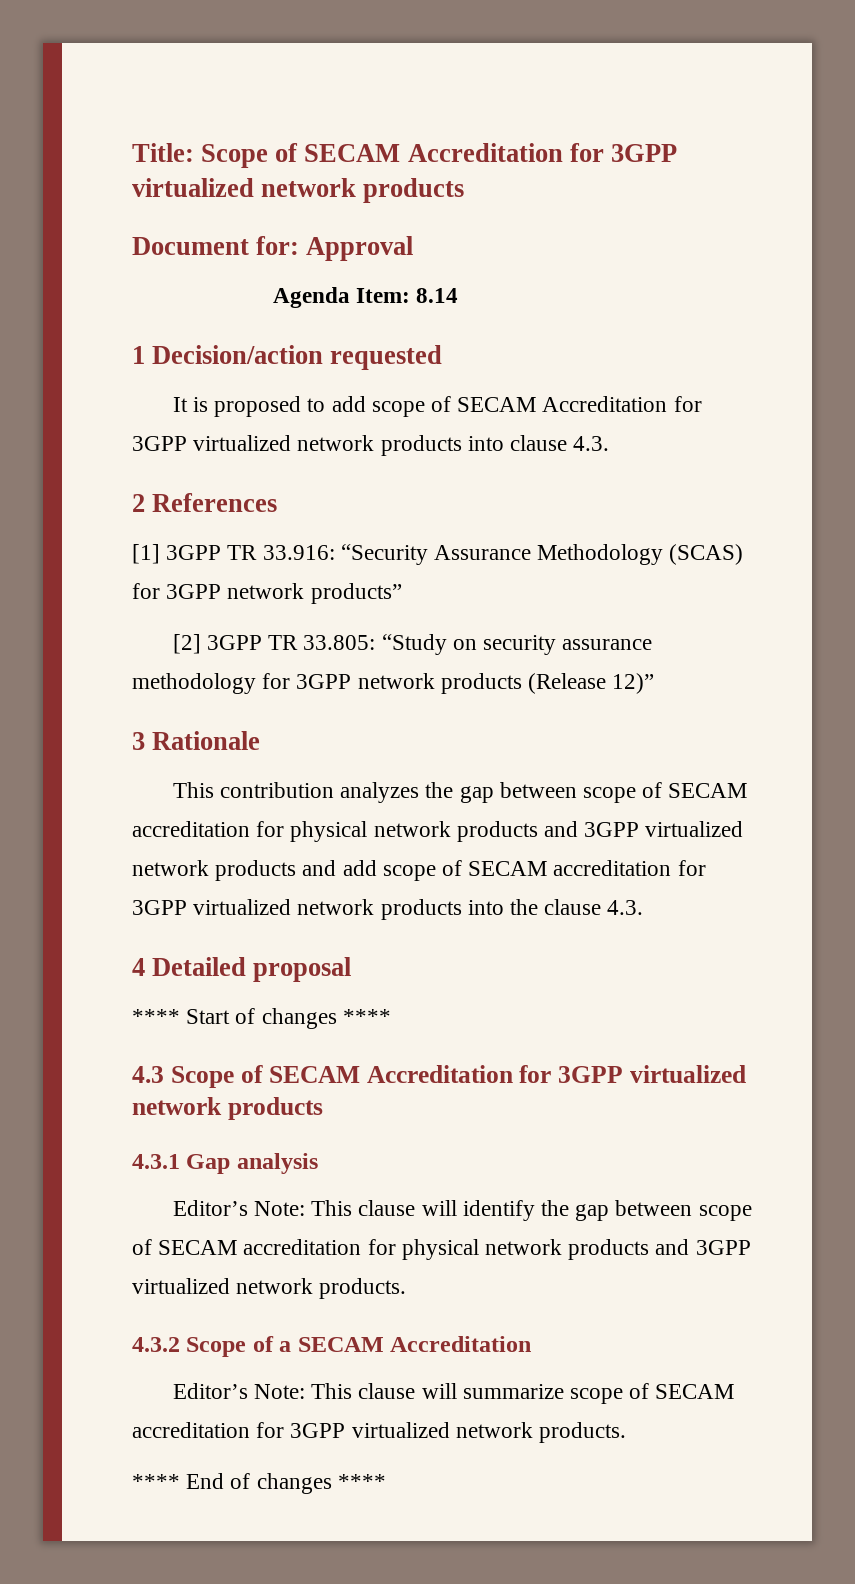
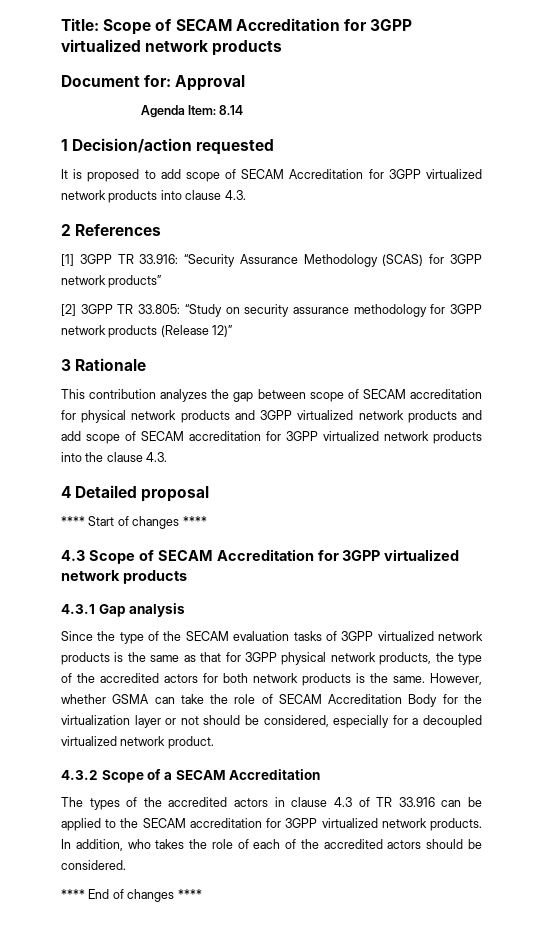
[172,1200,752,1221] [132,1239,751,1260] [132,1278,407,1299] Editor’s Note: This clause will identify the gap between scope of SECAM accreditation for physical network products and 3GPP virtualized network products. -> [61,631,484,644] [61,652,483,665] [61,673,482,686] [61,694,482,707] [61,715,483,728] [61,736,214,749] Since the type of the SECAM evaluation tasks of 3GPP virtualized network products is the same as that for 3GPP physical network products, the type of the accredited actors for both network products is the same. However, whether GSMA can take the role of SECAM Accreditation Body for the virtualization layer or not should be considered, especially for a decoupled virtualized network product.
[172,1383,650,1404] Editor’s Note: This clause will summarize scope of -> [61,797,483,810] [61,818,139,831] The types of the accredited actors in clause 4.3 of TR 33.916 can be applied to the
(627, 1432) none -> [61,839,483,851] [61,860,126,870] In addition, who takes the role of each of the accredited actors should be considered.

